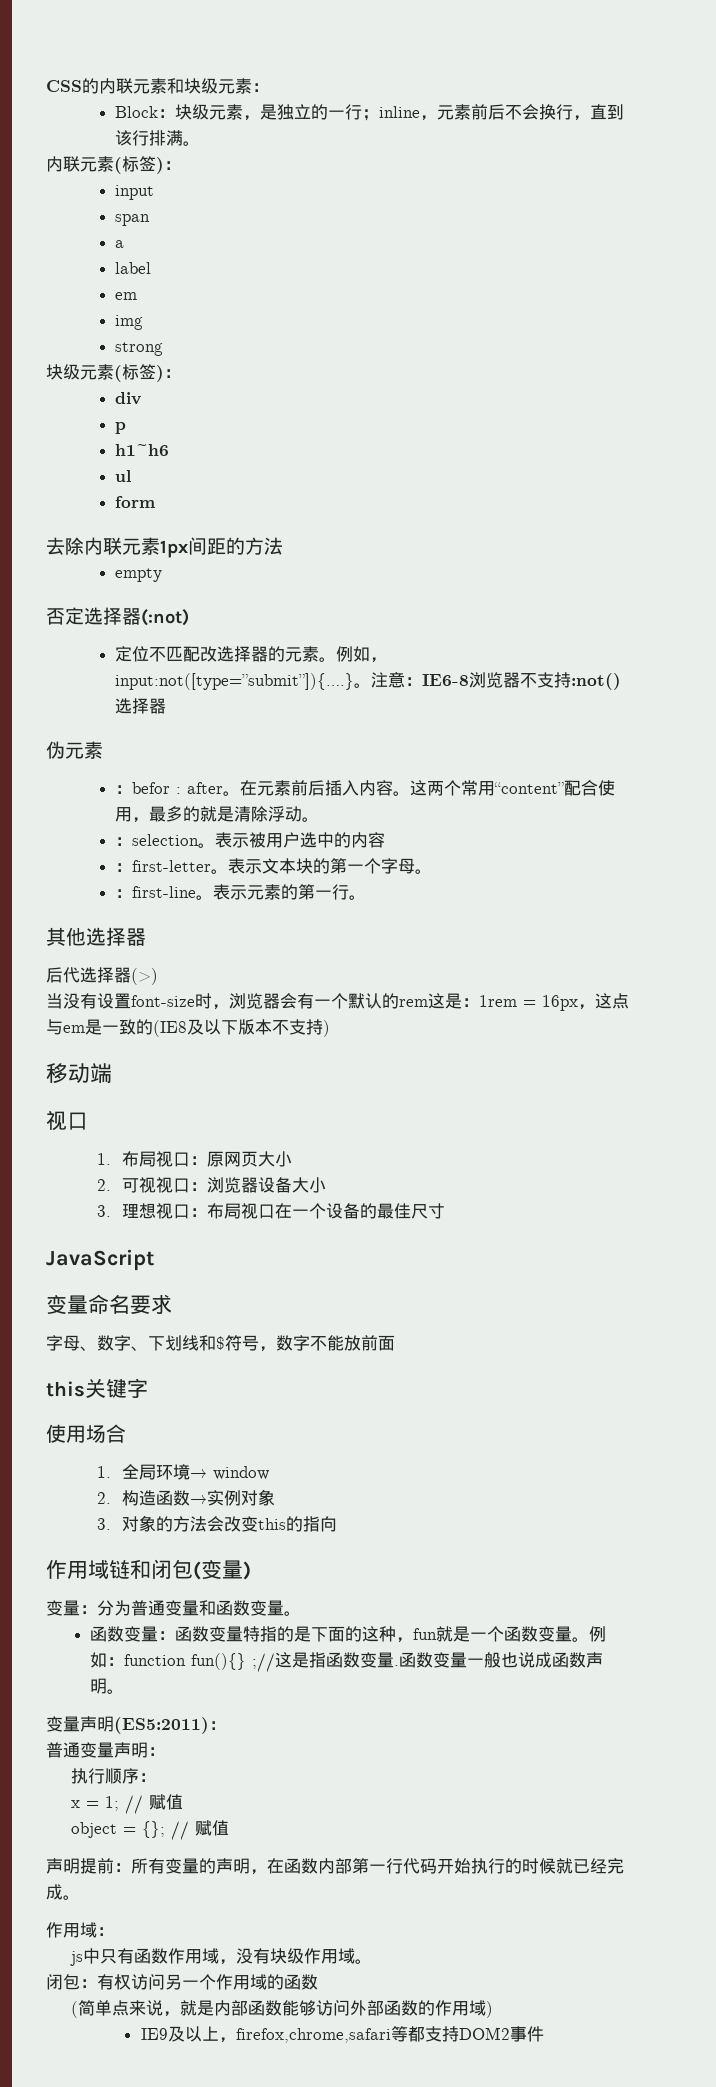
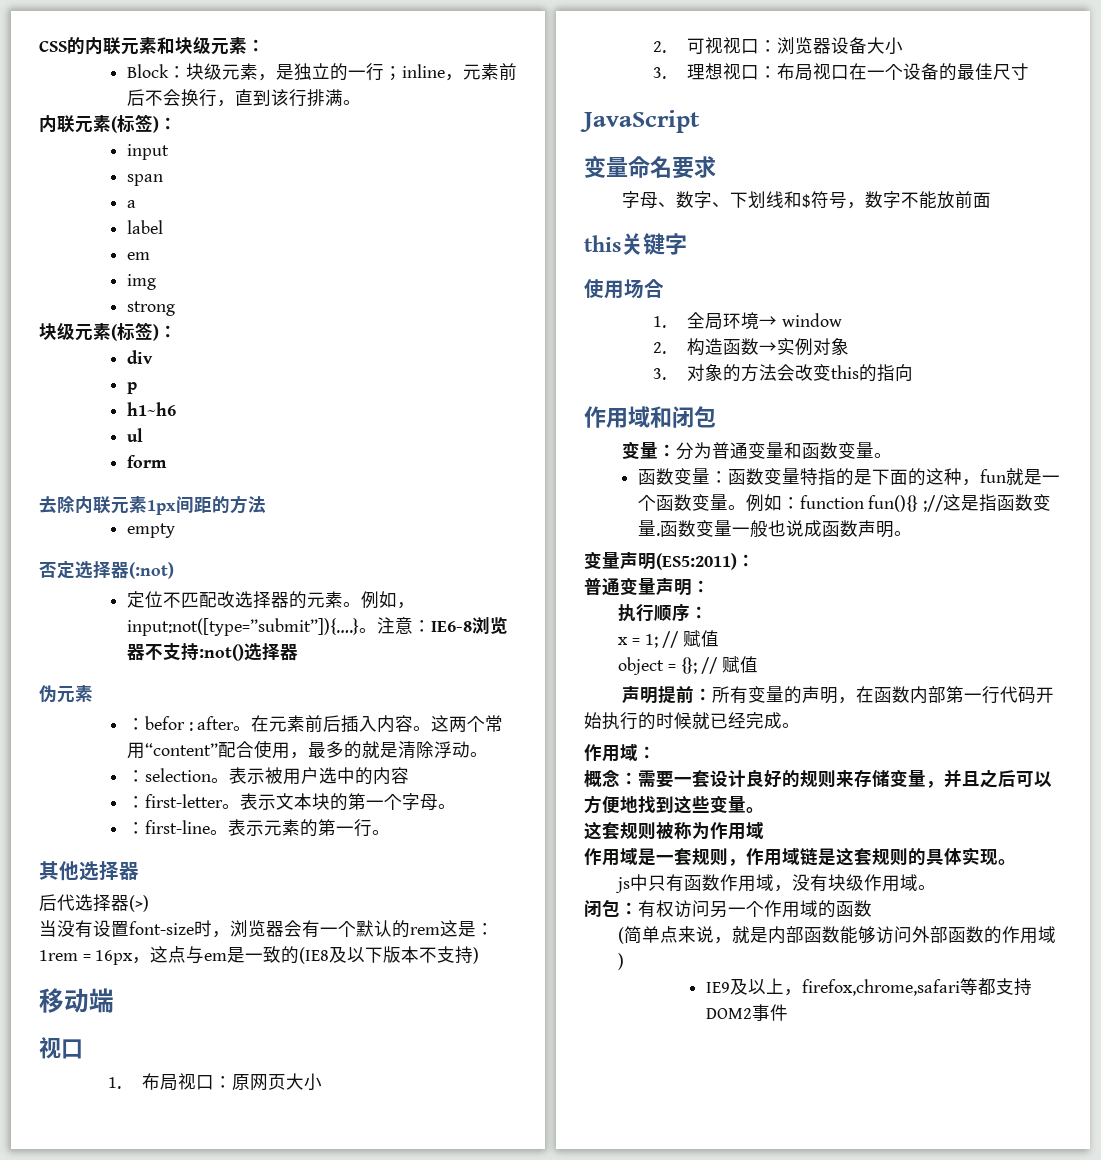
[109,1559,130,1579] 链 -> (650, 417) none
[193,1560,251,1580] (变量) -> (716, 417) none
(114, 1931) none -> [584,769,1052,788] [584,795,764,814] [584,821,764,840] [584,847,1016,866] // 概念：需要一套设计良好的规则来存储变量，并且之后可以方便地找到这些变量。 // 这套规则被称为作用域 // 作用域是一套规则，作用域链是这套规则的具体实现。

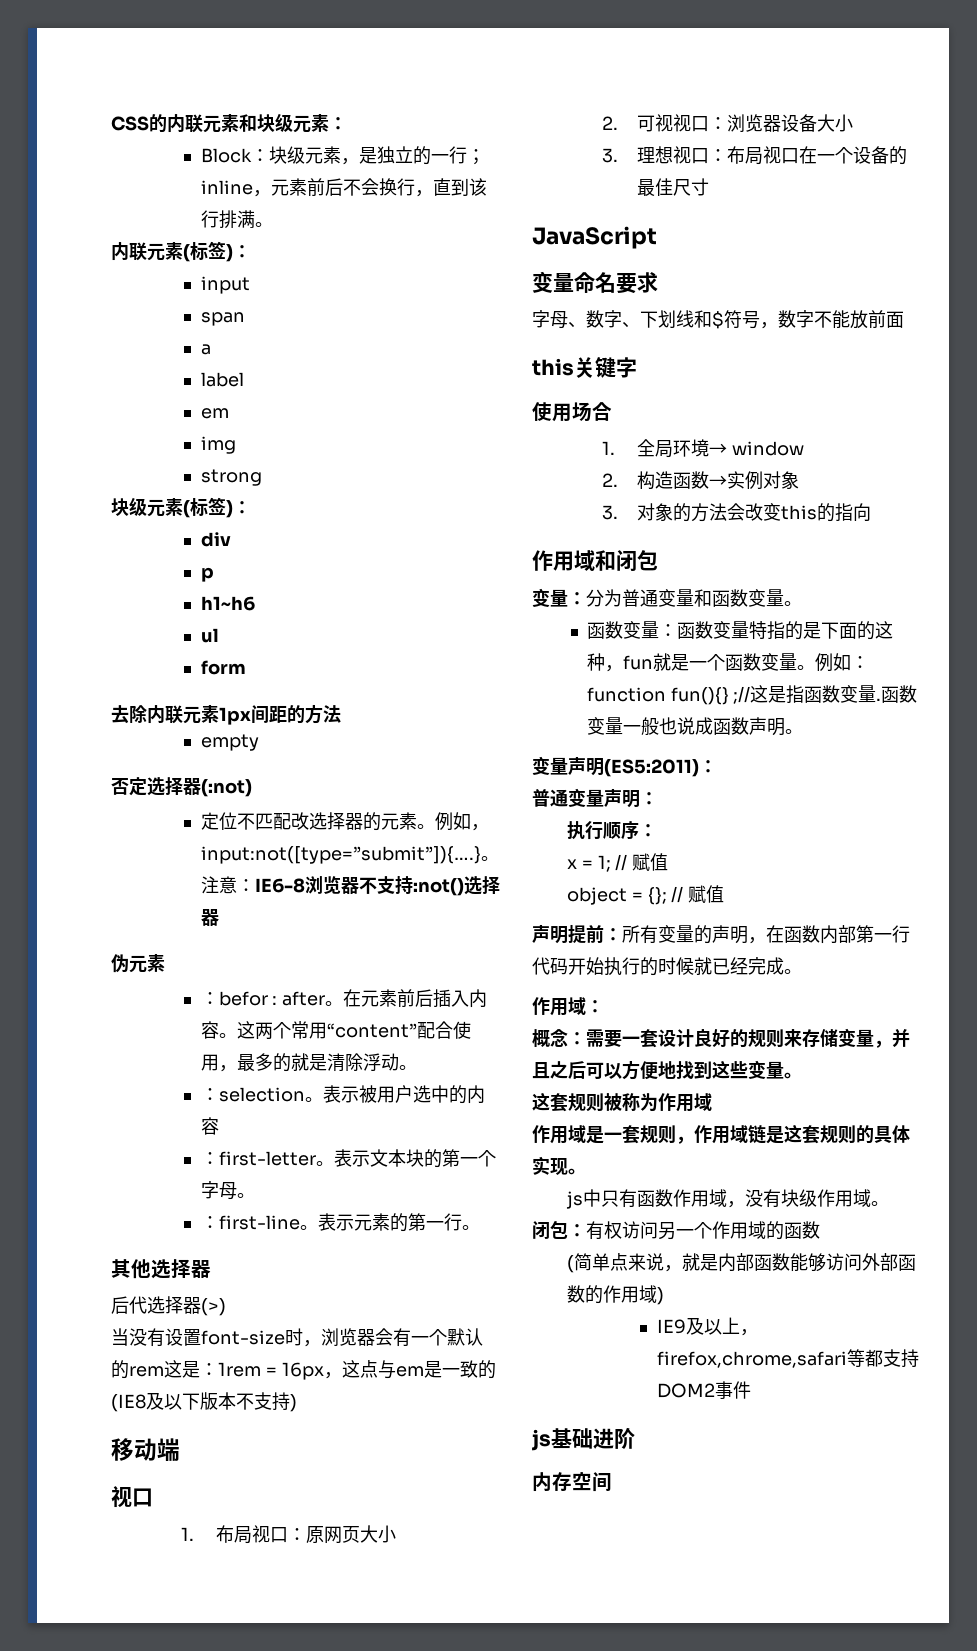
(789, 1012) none -> [532,1427,635,1451] [532,1472,612,1492] // js基础进阶 // 内存空间

